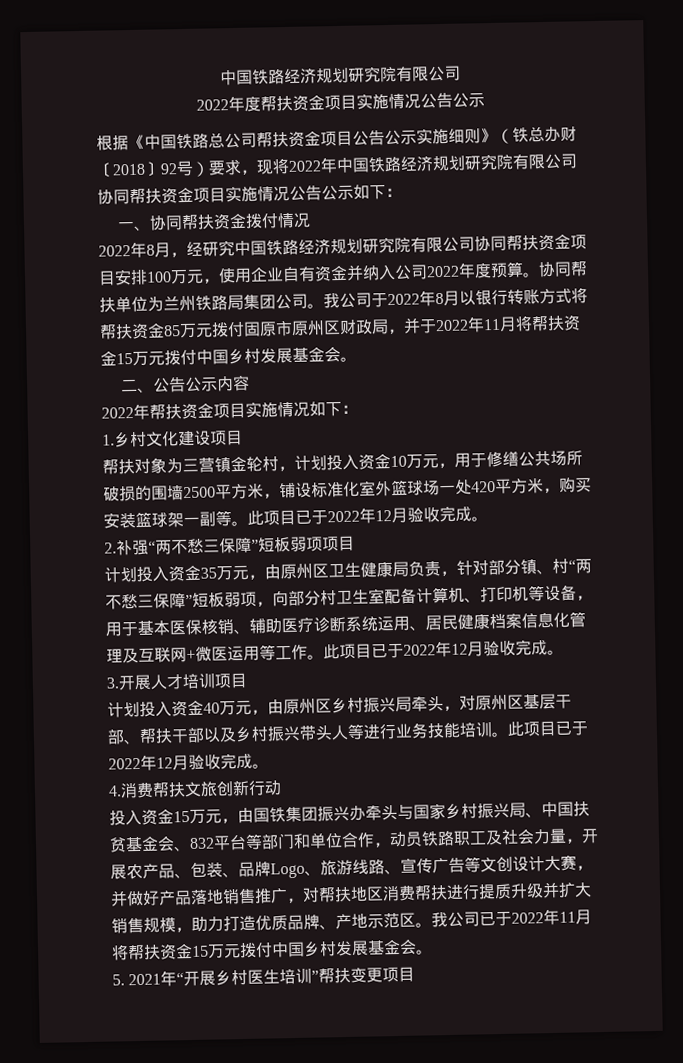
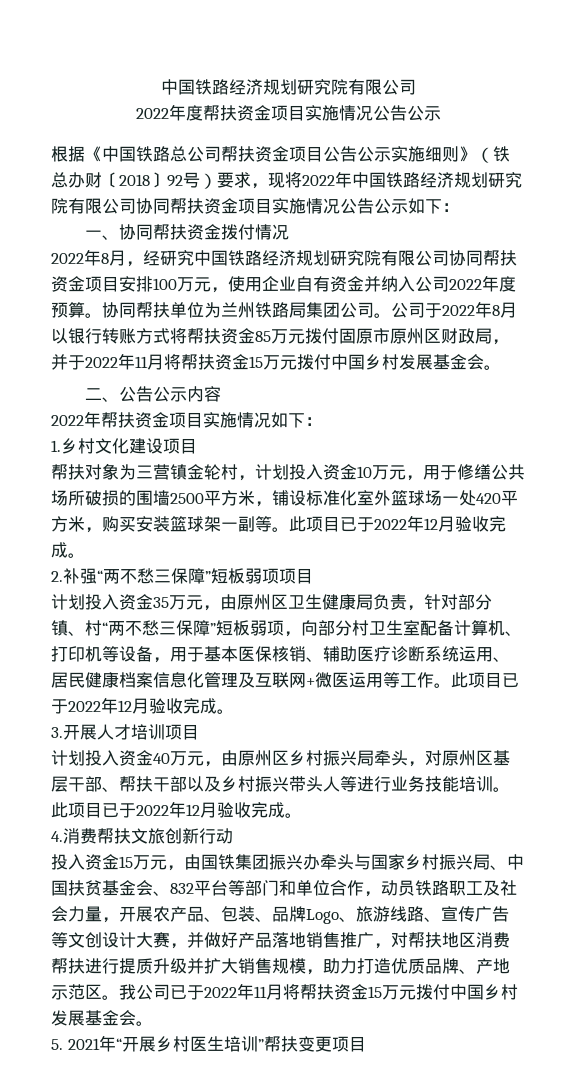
[323,292,340,309] 我 -> (391, 315) none

